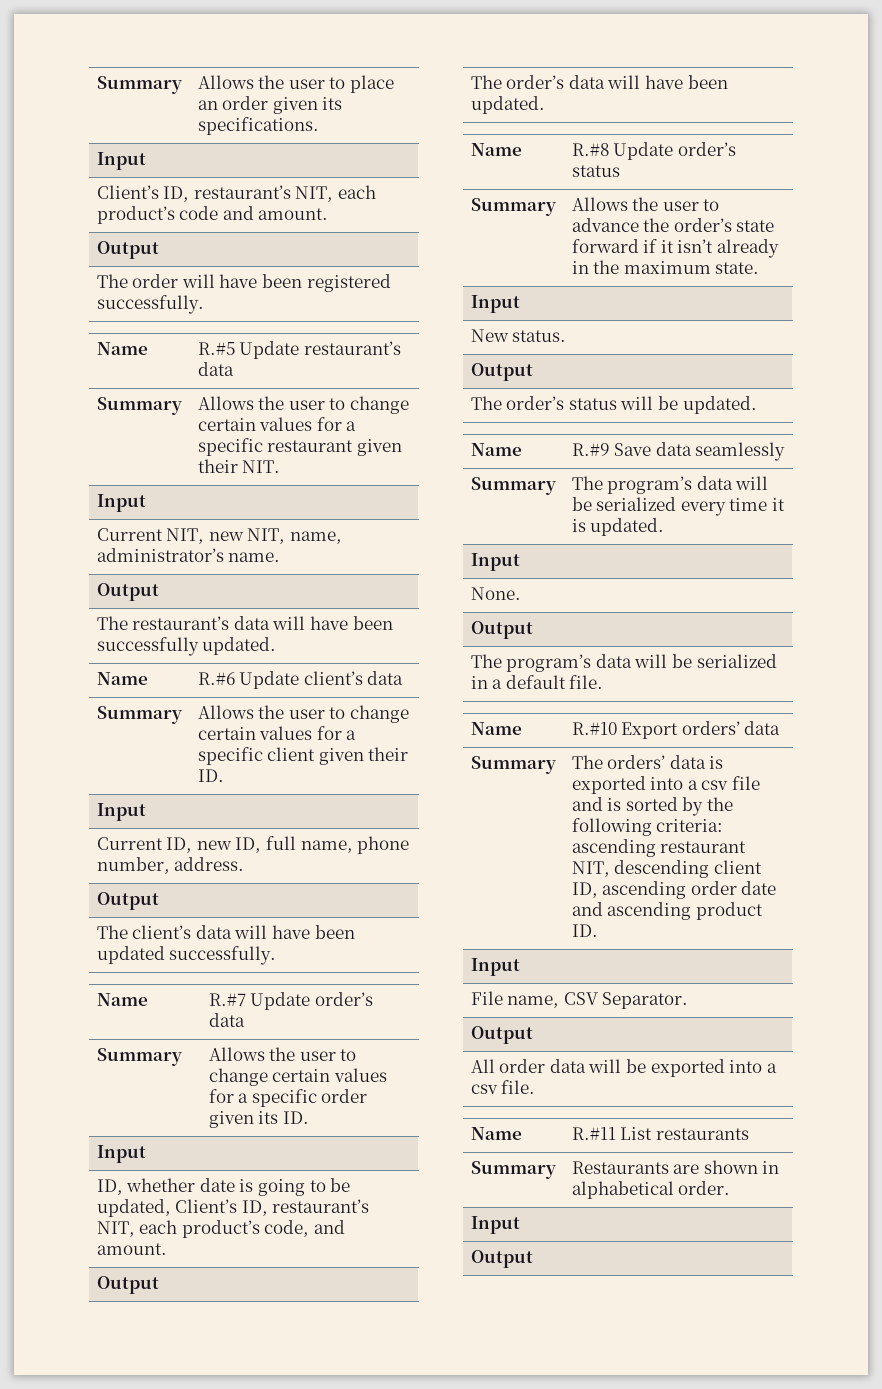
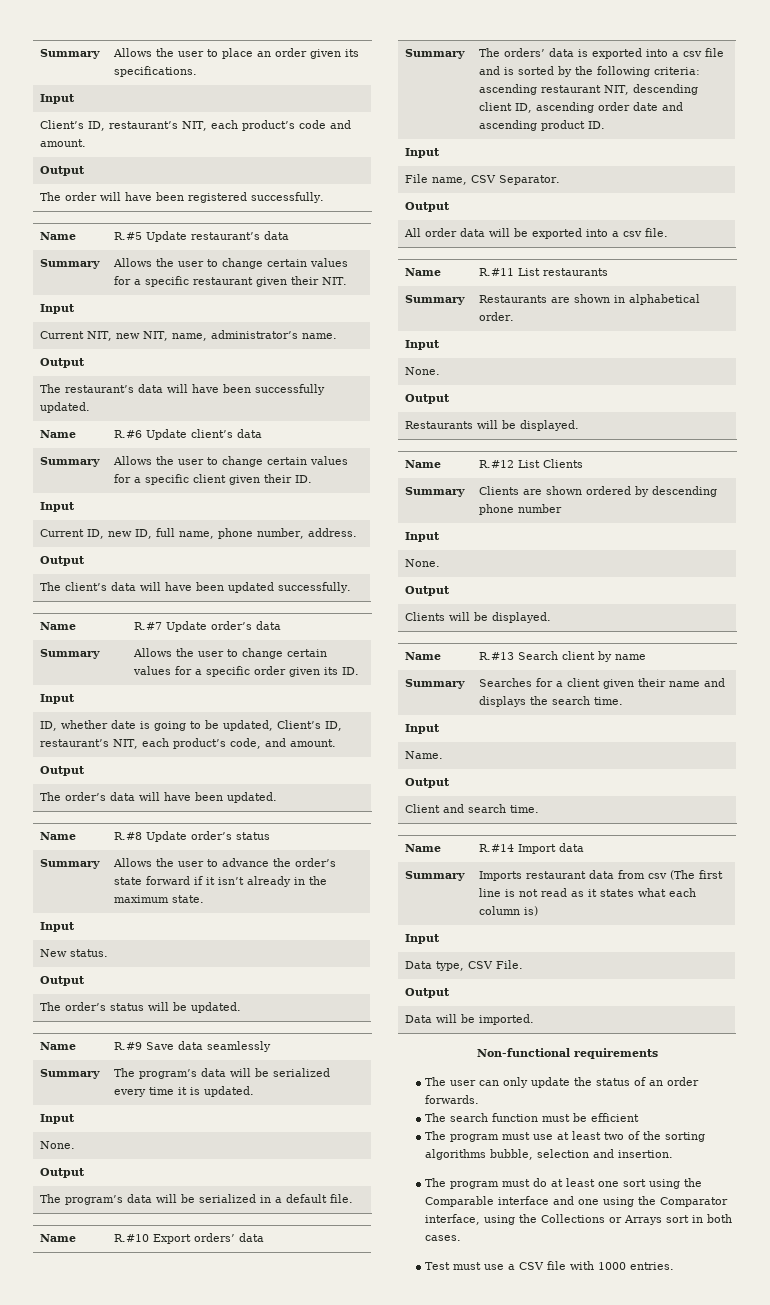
[470,1250,533,1268] // Output -> [405,367,441,375] [405,394,451,404] [405,420,580,431] [405,460,442,468] [479,459,584,468] [405,487,466,497] [479,486,718,497] [479,504,563,515] [405,532,441,542] [405,559,441,567] [405,586,451,596] [405,612,552,623] [405,652,442,660] [479,651,647,662] [405,679,466,689] [479,678,726,689] [479,696,624,707] [405,724,441,734] [405,751,444,759] [405,778,451,788] [405,804,540,813] [405,844,442,852] [479,843,585,854] [405,871,466,881] [479,870,724,881] [479,888,697,897] [479,906,539,916] [405,934,441,944] [405,960,524,971] [405,988,451,998] [405,1014,535,1025] [477,1048,658,1059] [425,1077,700,1088] [425,1095,480,1104] [425,1113,640,1122] [425,1131,706,1142] [425,1149,674,1160] [425,1178,703,1189] [425,1196,729,1207] [425,1214,733,1225] [425,1235,462,1241] [425,1261,675,1270] // None. // Output // Restaurants will be displayed. // Name | R.#12 List Clients // Summary | Clients are shown ordered by descending phone number // Input // None. // Output // Clients will be displayed. // Name | R.#13 Search client by name // Summary | Searches for a client given their name and displays the search time. // Input // Name. // Output // Client and search time. // Name | R.#14 Import data // Summary | Imports restaurant data from csv (The first line is not read as it states what each column is) // Input // Data type, CSV File. // Output // Data will be imported. // Non-functional requirements // The user can only update the status of an order forwards. // The search function must be efficient // The program must use at least two of the sorting algorithms bubble, selection and insertion. // The program must do at least one sort using the Comparable interface and one using the Comparator interface, using the Collections or Arrays sort in both cases. // Test must use a CSV file with 1000 entries.

